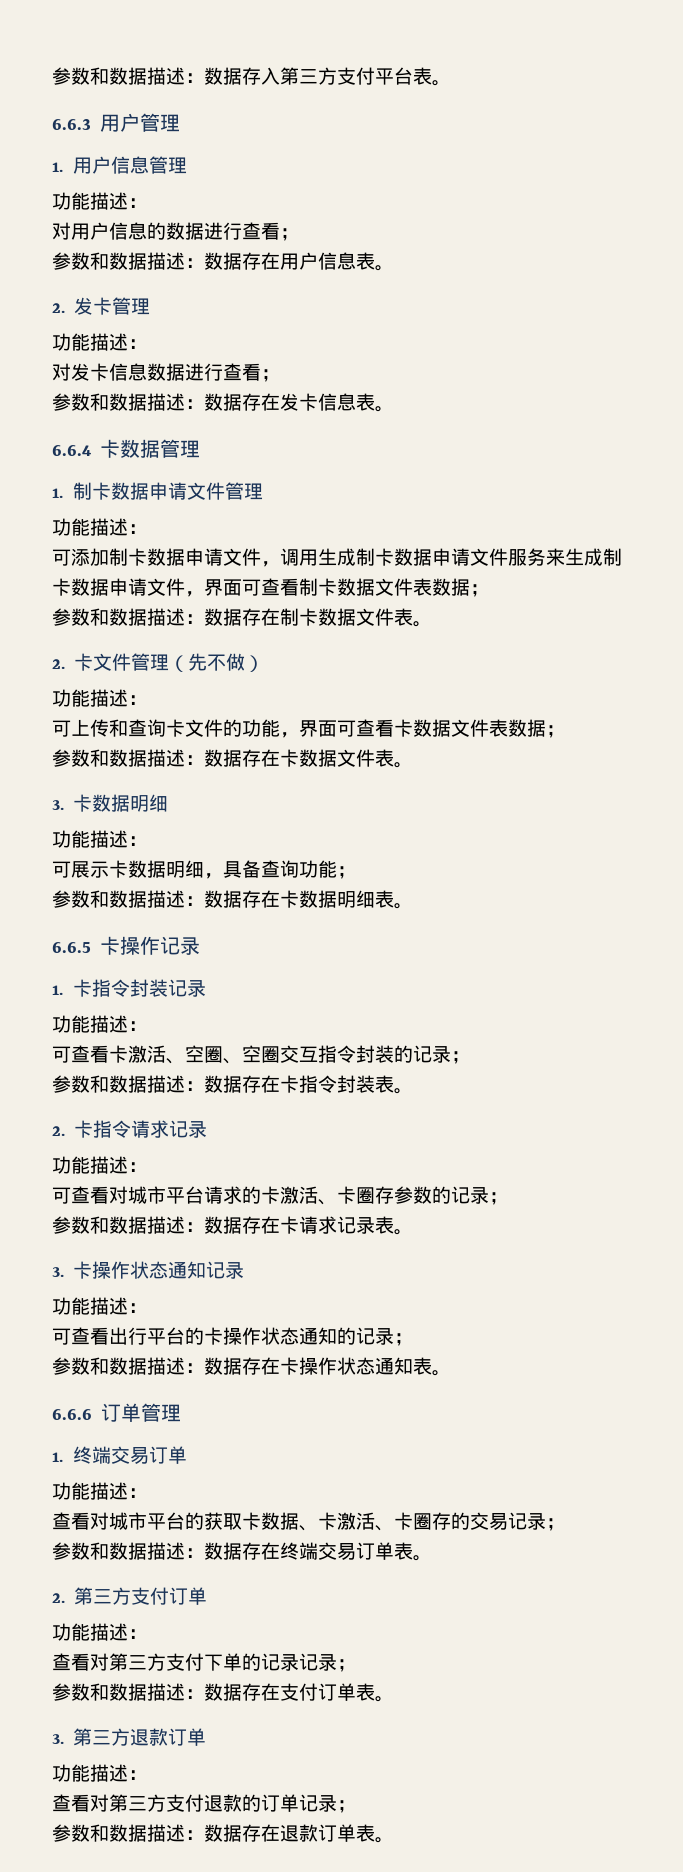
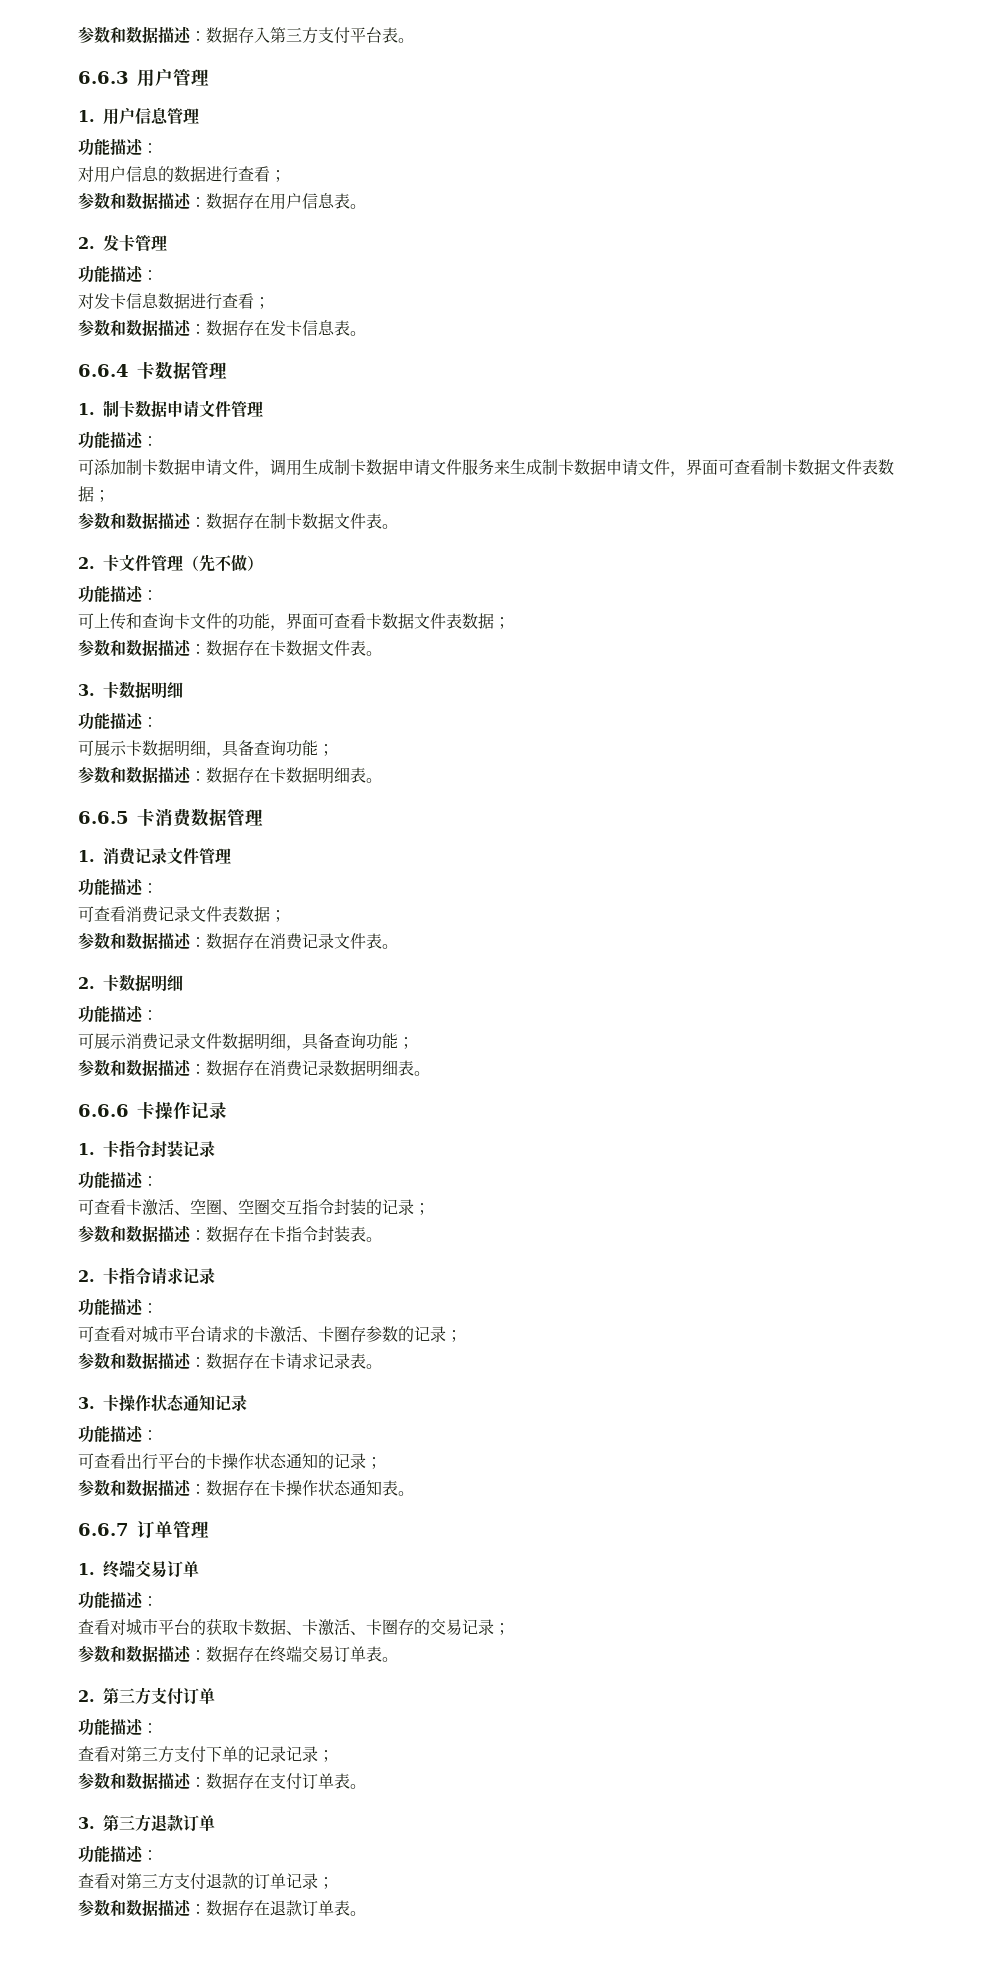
(121, 945) none -> [155,808,263,827] [78,847,231,865] [78,878,158,896] [78,906,286,923] [78,932,398,950] [78,974,183,992] [78,1005,158,1023] [78,1033,414,1051] [78,1059,430,1077] [78,1101,155,1119] 消费数据管理 // 1.消费记录文件管理 // 功能描述： // 可查看消费记录文件表数据； // 参数和数据描述：数据存在消费记录文件表。 // 2.卡数据明细 // 功能描述： // 可展示消费记录文件数据明细，具备查询功能； // 参数和数据描述：数据存在消费记录数据明细表。 // 6.6.6卡
[52,1409,92,1420] 6.6.6 -> [78,1523,129,1536] 6.6.7

